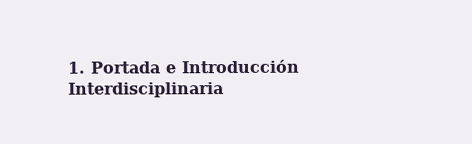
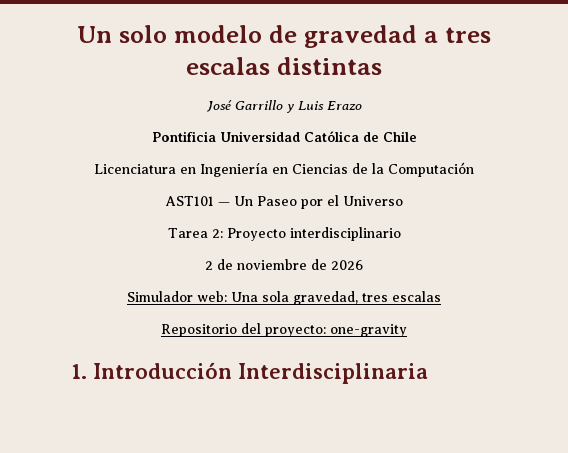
[67,61,177,74] 1. Portada e -> [77,25,491,48] [186,57,382,75] [205,100,362,113] [151,131,417,142] [94,162,474,177] [164,195,403,209] [167,227,401,241] [205,259,363,270] [127,291,441,305] [161,323,407,337] [71,364,87,379] Un solo modelo de gravedad a tres escalas distintas // José Garrillo y Luis Erazo // Pontificia Universidad Católica de Chile // Licenciatura en Ingeniería en Ciencias de la Computación // AST101 — Un Paseo por el Universo // Tarea 2: Proyecto interdisciplinario // 2 de noviembre de 2026 // Simulador web: Una sola gravedad, tres escalas // Repositorio del proyecto: one-gravity // 1.

